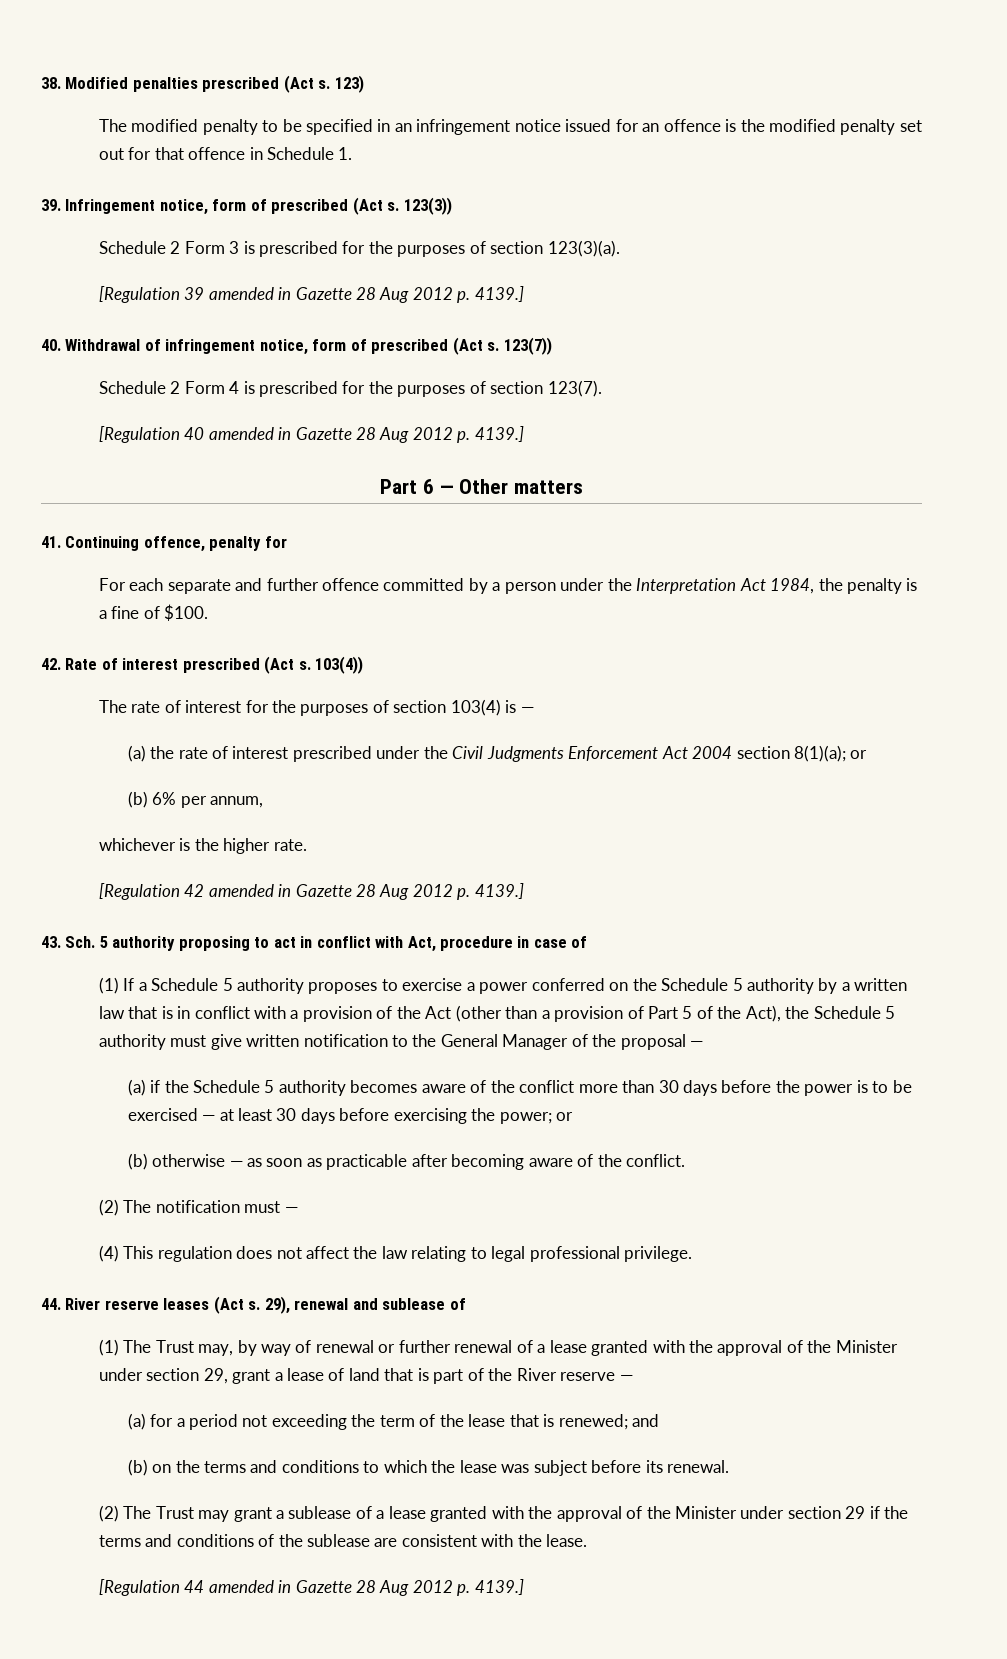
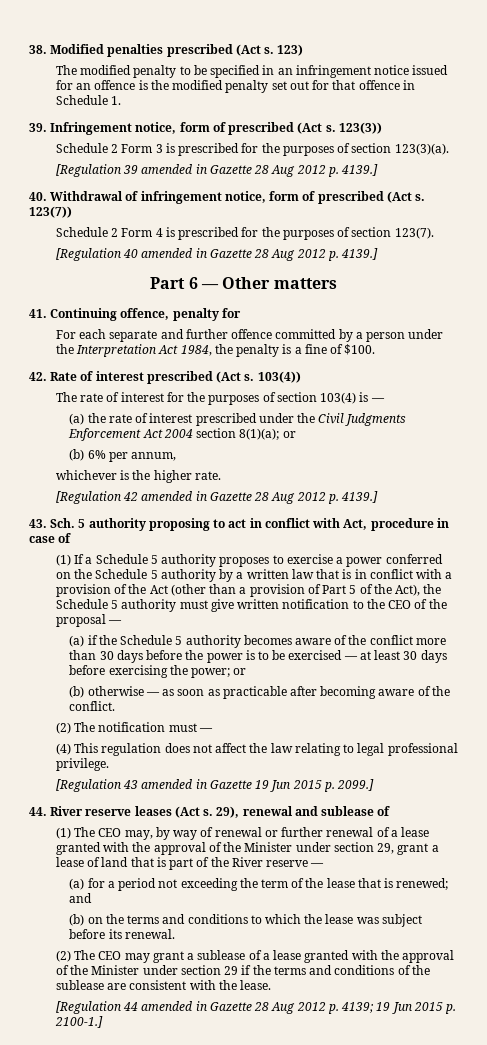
[440,1034,569,1050] General Manager -> [388,600,412,609] CEO
(693, 1254) none -> [55,779,375,792] // [Regulation 43 amended in Gazette 19 Jun 2015 p. 2099.]
[155,1340,194,1353] Trust -> [98,828,122,837] CEO
[155,1506,194,1519] Trust -> [98,951,122,960] CEO
[474,1579,524,1595] 4139.] -> [341,1002,456,1014] [54,1016,103,1028] 4139; 19 Jun 2015 p. 2100-1.]

